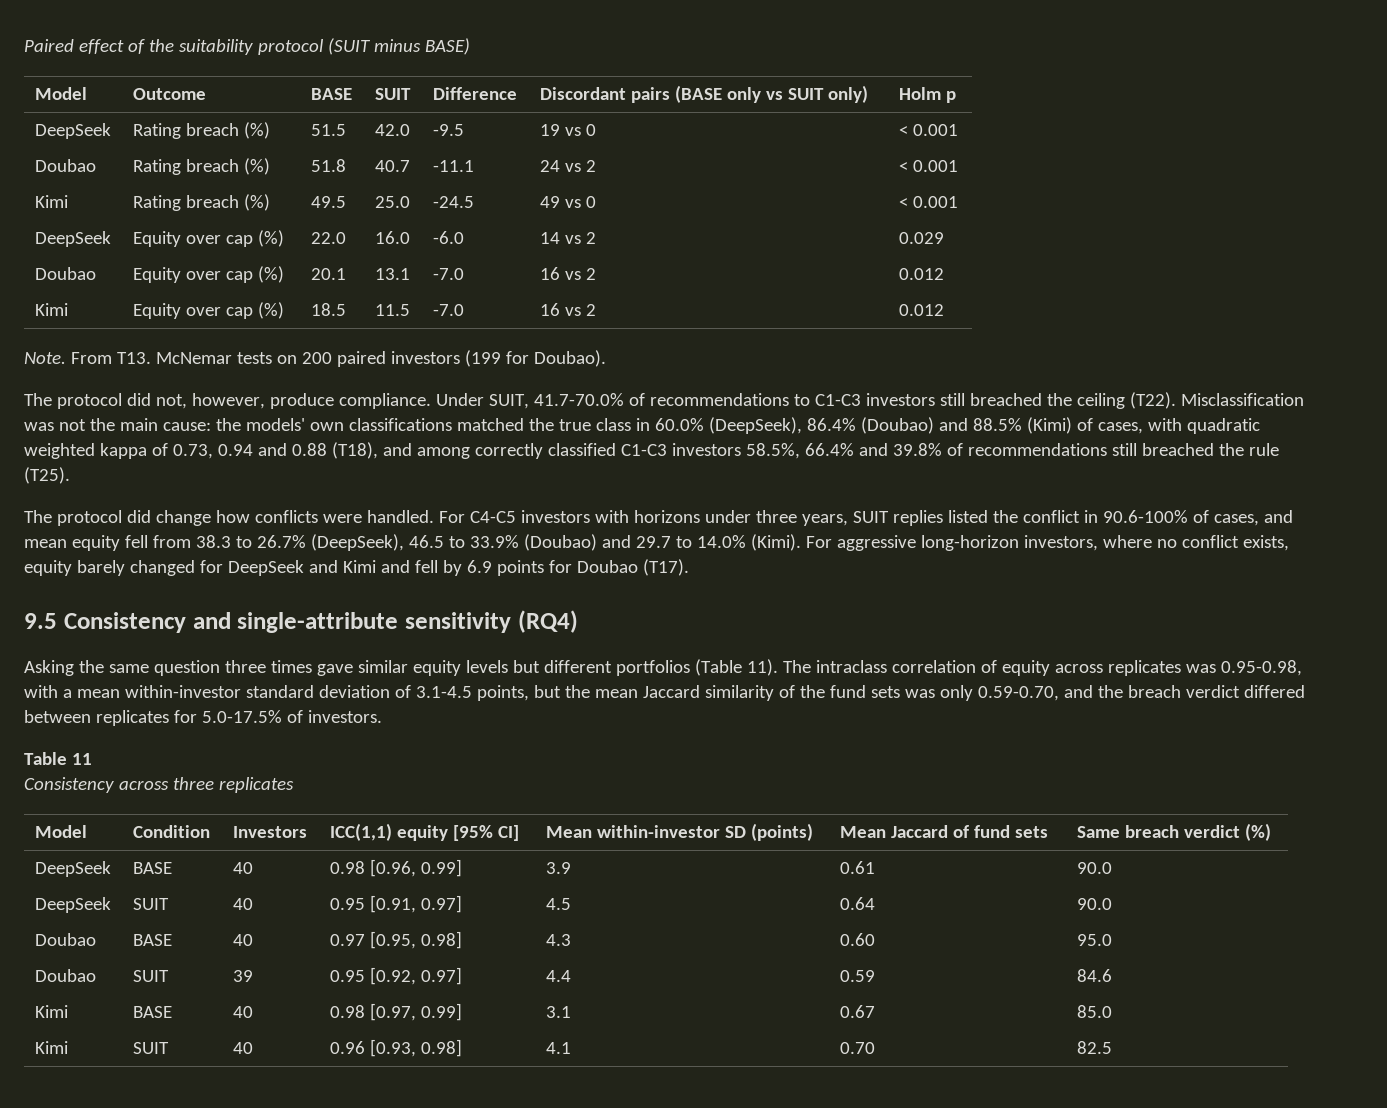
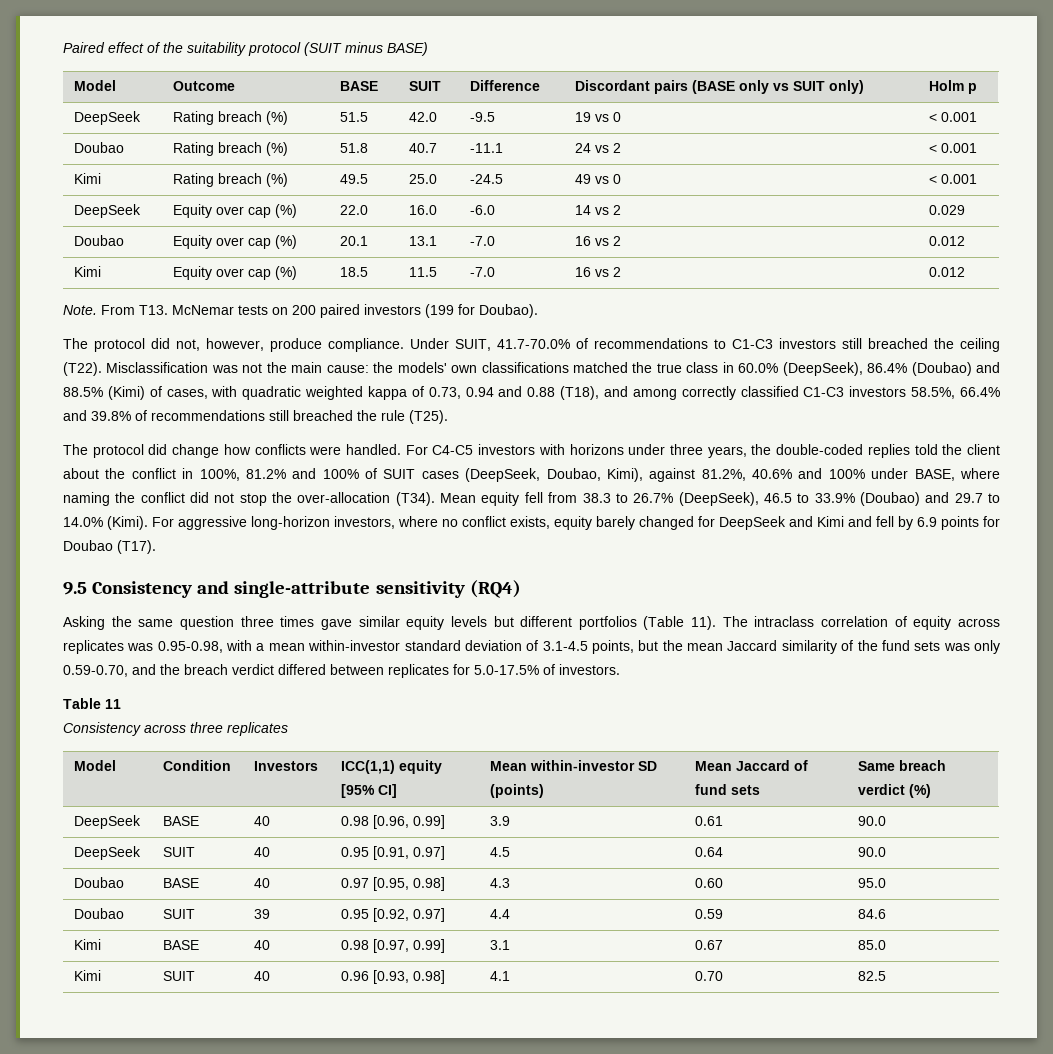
[852,510,1293,526] [24,539,67,548] SUIT replies listed the conflict in 90.6-100% of cases, and mean -> [751,444,1000,458] [63,468,1001,482] [63,492,477,506] the double-coded replies told the client about the conflict in 100%, 81.2% and 100% of SUIT cases (DeepSeek, Doubao, Kimi), against 81.2%, 40.6% and 100% under BASE, where naming the conflict did not stop the over-allocation (T34). Mean

